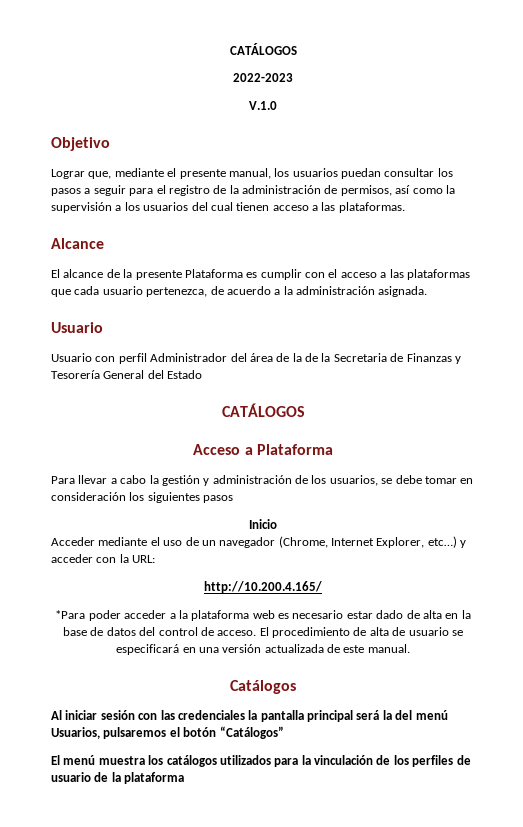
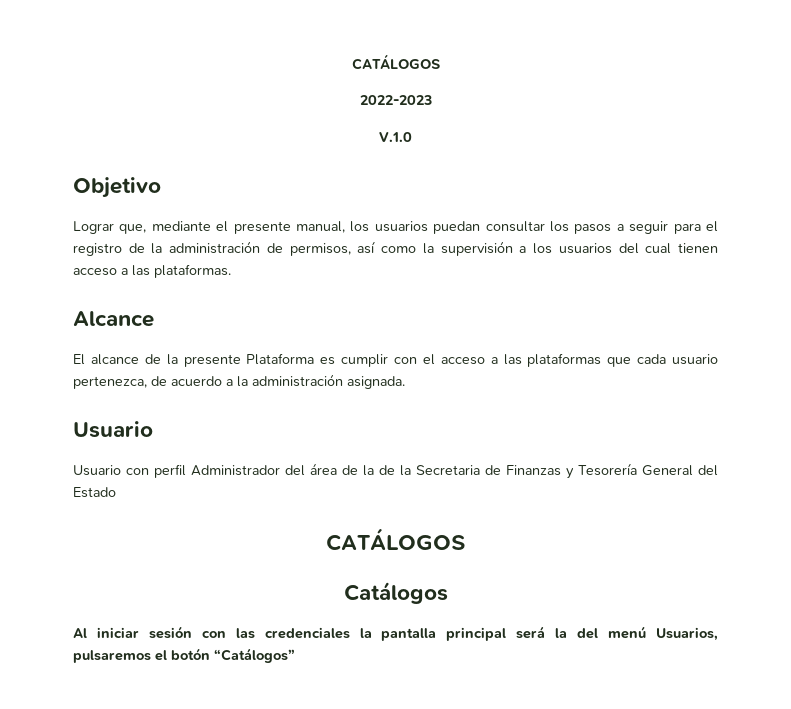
[193,444,333,455] [51,475,474,486] [51,492,234,503] [249,519,277,529] [51,536,467,548] [51,554,156,563] [204,581,322,593] [55,610,471,621] [63,627,463,638] [116,644,410,655] // Acceso a Plataforma // Para llevar a cabo la gestión y administración de los usuarios, se debe tomar en consideración los siguientes pasos // Inicio // Acceder mediante el uso de un navegador (Chrome, Internet Explorer, etc…) y acceder con la URL: // http://10.200.4.165/ // *Para poder acceder a la plataforma web es necesario estar dado de alta en la base de datos del control de acceso. El procedimiento de alta de usuario se especificará en una versión actualizada de este manual. -> (465, 539) none
[51,755,471,767] [51,772,185,784] // El menú muestra los catálogos utilizados para la vinculación de los perfiles de usuario de la plataforma -> (295, 655) none

